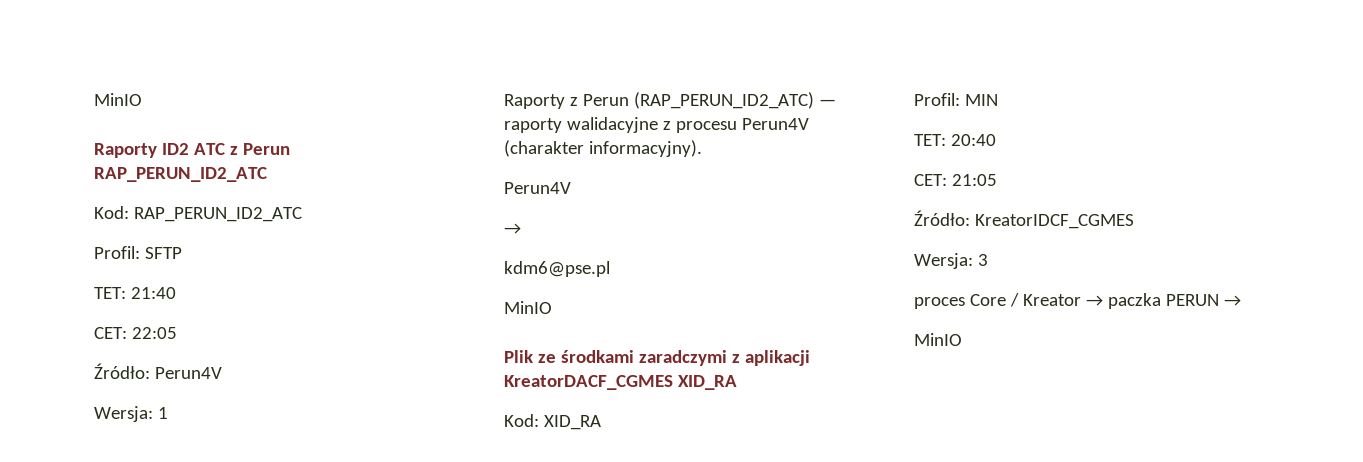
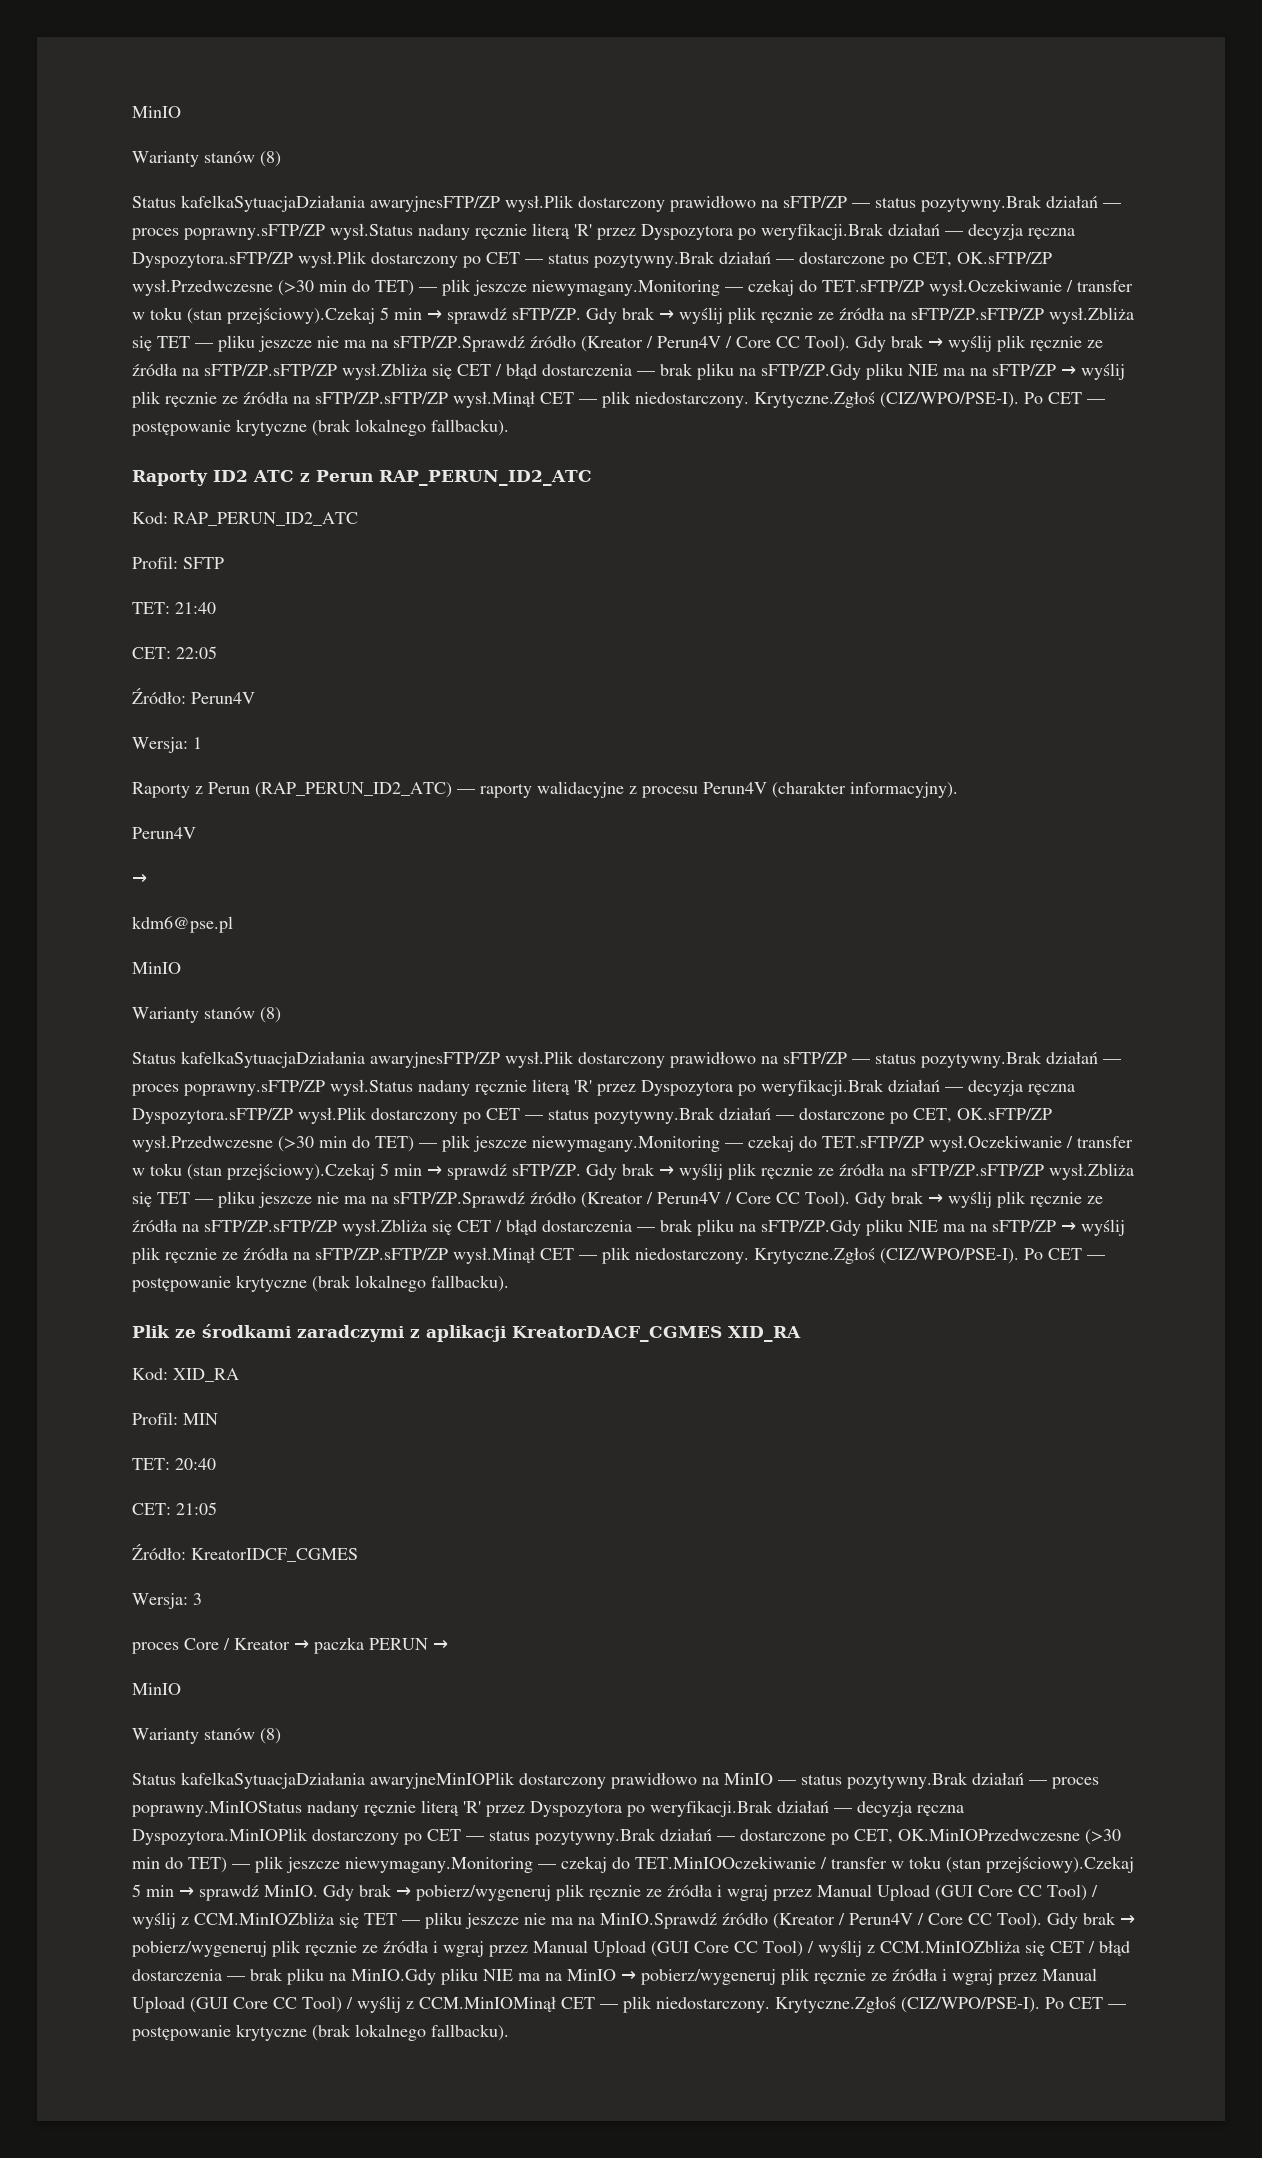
[94,93,142,106] MinIO -> [132,106,181,118] [132,151,281,167] [132,195,1121,212] [132,223,1075,240] [132,251,1052,268] [132,279,1133,296] [132,307,1134,324] [132,335,1103,352] [132,363,1125,380] [132,391,1105,408] [132,419,509,436] MinIO // Warianty stanów (8) // Status kafelkaSytuacjaDziałania awaryjnesFTP/ZP wysł.Plik dostarczony prawidłowo na sFTP/ZP — status pozytywny.Brak działań — proces poprawny.sFTP/ZP wysł.Status nadany ręcznie literą 'R' przez Dyspozytora po weryfikacji.Brak działań — decyzja ręczna Dyspozytora.sFTP/ZP wysł.Plik dostarczony po CET — status pozytywny.Brak działań — dostarczone po CET, OK.sFTP/ZP wysł.Przedwczesne (>30 min do TET) — plik jeszcze niewymagany.Monitoring — czekaj do TET.sFTP/ZP wysł.Oczekiwanie / transfer w toku (stan przejściowy).Czekaj 5 min → sprawdź sFTP/ZP. Gdy brak → wyślij plik ręcznie ze źródła na sFTP/ZP.sFTP/ZP wysł.Zbliża się TET — pliku jeszcze nie ma na sFTP/ZP.Sprawdź źródło (Kreator / Perun4V / Core CC Tool). Gdy brak → wyślij plik ręcznie ze źródła na sFTP/ZP.sFTP/ZP wysł.Zbliża się CET / błąd dostarczenia — brak pliku na sFTP/ZP.Gdy pliku NIE ma na sFTP/ZP → wyślij plik ręcznie ze źródła na sFTP/ZP.sFTP/ZP wysł.Minął CET — plik niedostarczony. Krytyczne.Zgłoś (CIZ/WPO/PSE-I). Po CET — postępowanie krytyczne (brak lokalnego fallbacku).
(552, 307) none -> [132,1007,281,1023] [132,1051,1121,1068] [132,1079,1075,1096] [132,1107,1052,1124] [132,1135,1133,1152] [132,1163,1134,1180] [132,1191,1103,1208] [132,1219,1125,1236] [132,1247,1105,1264] [132,1275,509,1292] // Warianty stanów (8) // Status kafelkaSytuacjaDziałania awaryjnesFTP/ZP wysł.Plik dostarczony prawidłowo na sFTP/ZP — status pozytywny.Brak działań — proces poprawny.sFTP/ZP wysł.Status nadany ręcznie literą 'R' przez Dyspozytora po weryfikacji.Brak działań — decyzja ręczna Dyspozytora.sFTP/ZP wysł.Plik dostarczony po CET — status pozytywny.Brak działań — dostarczone po CET, OK.sFTP/ZP wysł.Przedwczesne (>30 min do TET) — plik jeszcze niewymagany.Monitoring — czekaj do TET.sFTP/ZP wysł.Oczekiwanie / transfer w toku (stan przejściowy).Czekaj 5 min → sprawdź sFTP/ZP. Gdy brak → wyślij plik ręcznie ze źródła na sFTP/ZP.sFTP/ZP wysł.Zbliża się TET — pliku jeszcze nie ma na sFTP/ZP.Sprawdź źródło (Kreator / Perun4V / Core CC Tool). Gdy brak → wyślij plik ręcznie ze źródła na sFTP/ZP.sFTP/ZP wysł.Zbliża się CET / błąd dostarczenia — brak pliku na sFTP/ZP.Gdy pliku NIE ma na sFTP/ZP → wyślij plik ręcznie ze źródła na sFTP/ZP.sFTP/ZP wysł.Minął CET — plik niedostarczony. Krytyczne.Zgłoś (CIZ/WPO/PSE-I). Po CET — postępowanie krytyczne (brak lokalnego fallbacku).
(962, 339) none -> [132,1728,281,1744] [132,1772,1099,1789] [132,1800,964,1817] [132,1828,1121,1845] [132,1856,1134,1873] [132,1884,1098,1901] [132,1912,1135,1929] [132,1940,1130,1957] [132,1968,1097,1985] [132,1996,1126,2013] [132,2024,509,2041] // Warianty stanów (8) // Status kafelkaSytuacjaDziałania awaryjneMinIOPlik dostarczony prawidłowo na MinIO — status pozytywny.Brak działań — proces poprawny.MinIOStatus nadany ręcznie literą 'R' przez Dyspozytora po weryfikacji.Brak działań — decyzja ręczna Dyspozytora.MinIOPlik dostarczony po CET — status pozytywny.Brak działań — dostarczone po CET, OK.MinIOPrzedwczesne (>30 min do TET) — plik jeszcze niewymagany.Monitoring — czekaj do TET.MinIOOczekiwanie / transfer w toku (stan przejściowy).Czekaj 5 min → sprawdź MinIO. Gdy brak → pobierz/wygeneruj plik ręcznie ze źródła i wgraj przez Manual Upload (GUI Core CC Tool) / wyślij z CCM.MinIOZbliża się TET — pliku jeszcze nie ma na MinIO.Sprawdź źródło (Kreator / Perun4V / Core CC Tool). Gdy brak → pobierz/wygeneruj plik ręcznie ze źródła i wgraj przez Manual Upload (GUI Core CC Tool) / wyślij z CCM.MinIOZbliża się CET / błąd dostarczenia — brak pliku na MinIO.Gdy pliku NIE ma na MinIO → pobierz/wygeneruj plik ręcznie ze źródła i wgraj przez Manual Upload (GUI Core CC Tool) / wyślij z CCM.MinIOMinął CET — plik niedostarczony. Krytyczne.Zgłoś (CIZ/WPO/PSE-I). Po CET — postępowanie krytyczne (brak lokalnego fallbacku).

